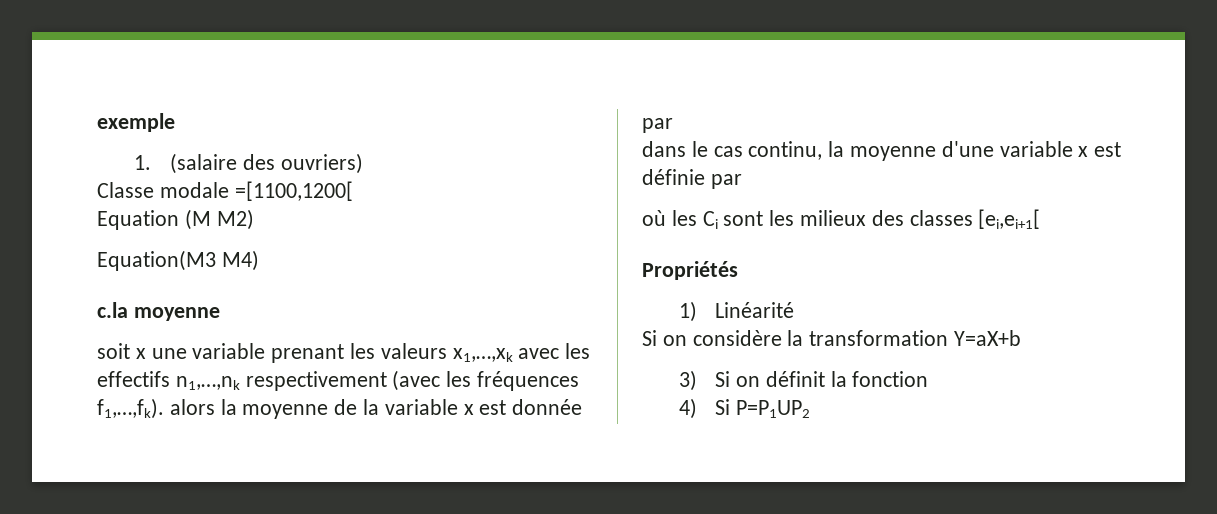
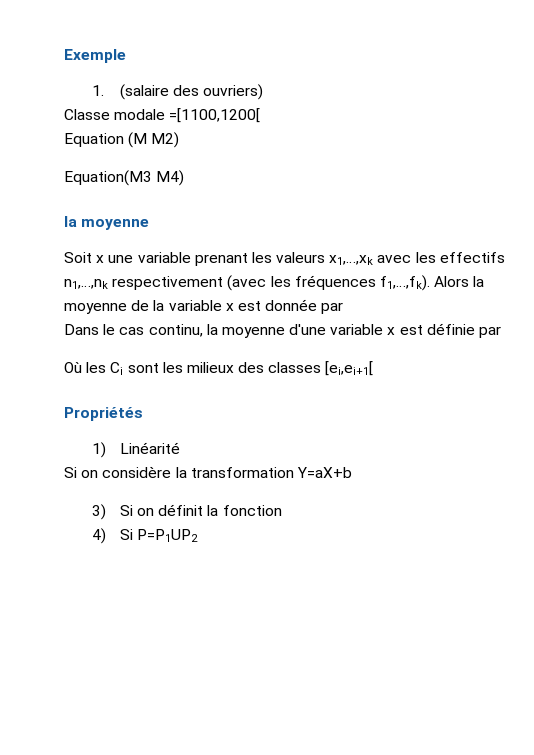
[97,113,175,132] exemple -> [64,49,126,63] Exemple
[97,302,128,318] c.la -> [64,216,77,227] la
[97,343,130,359] soit -> [64,252,92,263] Soit
[169,399,215,415] alors -> [434,276,470,287] Alors
[642,141,686,157] dans -> [64,324,99,335] Dans
[642,210,666,226] où -> [64,362,82,373] Où

